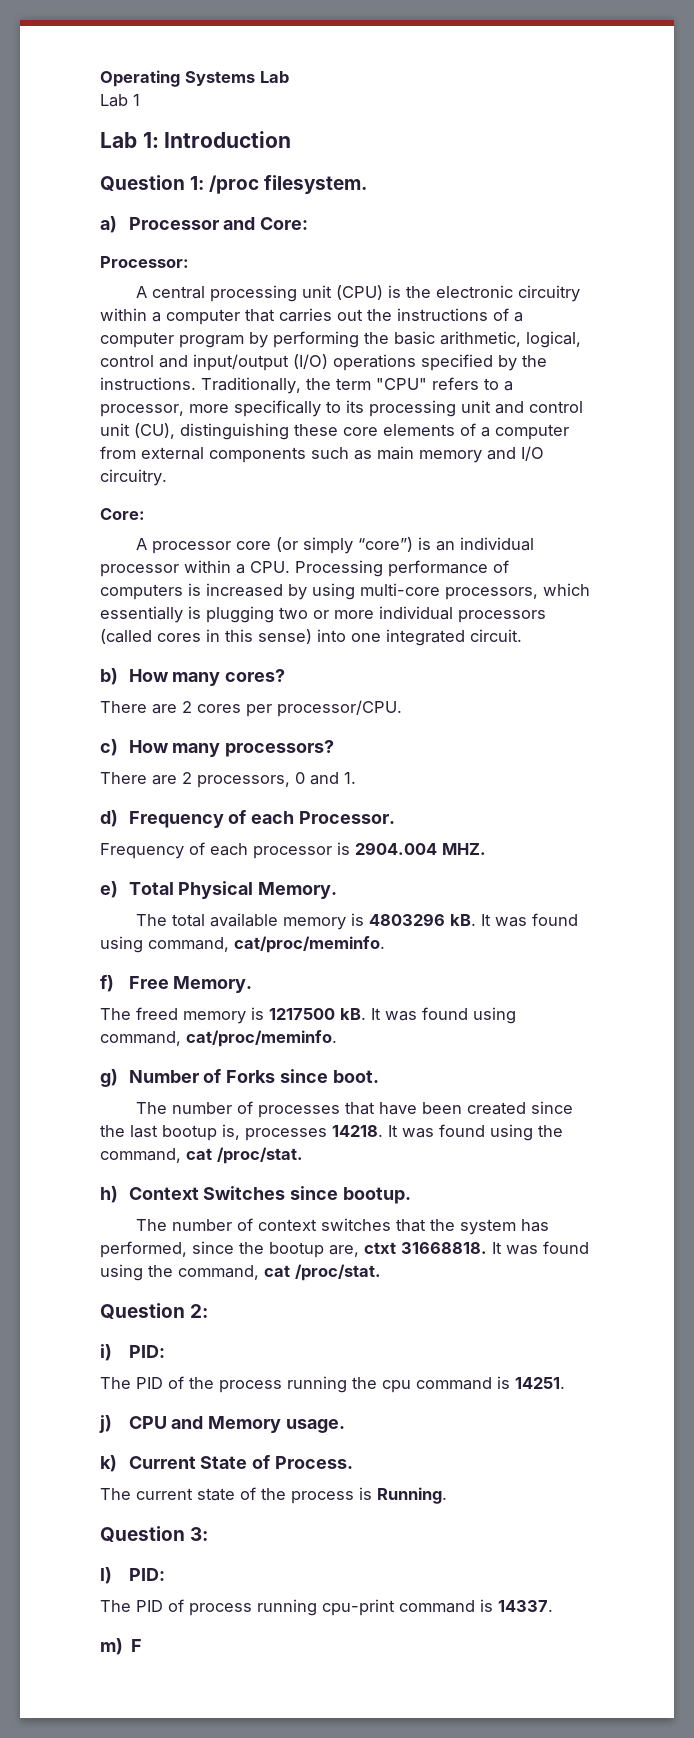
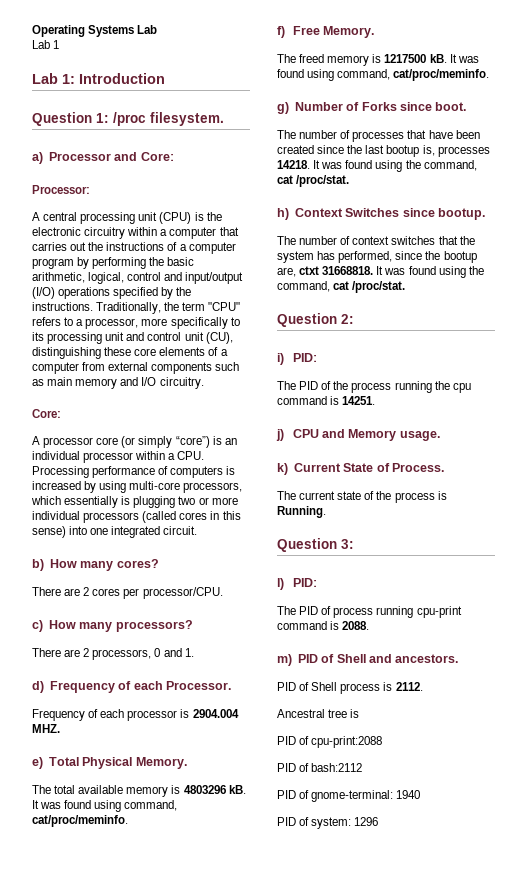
[498,1600,553,1612] 14337. -> [342,621,370,630] 2088.
[131,1639,143,1652] F -> [297,654,459,663] [277,682,423,694] [277,709,360,718] [277,736,383,748] [277,763,363,772] [277,790,421,802] [277,817,379,829] PID of Shell and ancestors. // PID of Shell process is 2112. // Ancestral tree is // PID of cpu-print:2088 // PID of bash:2112 // PID of gnome-terminal: 1940 // PID of system: 1296

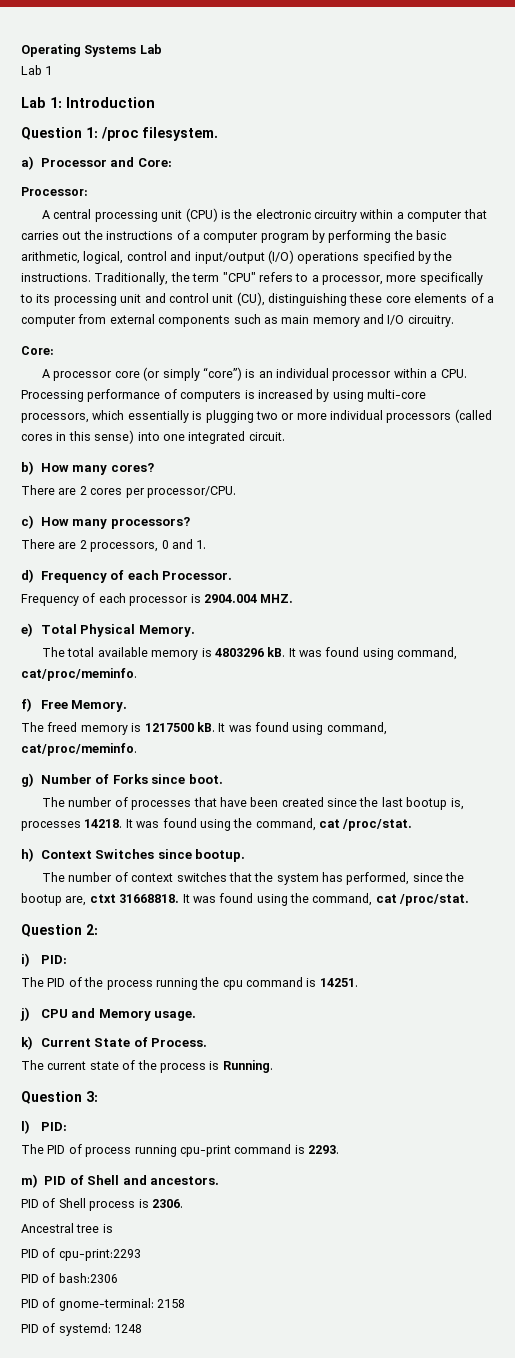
[342,621,370,630] 2088. -> [308,1145,339,1154] 2293.
[395,682,423,691] 2112. -> [151,1199,183,1208] 2306.
[311,736,383,748] [277,763,363,772] cpu-print:2088 // PID of bash:2112 -> [58,1249,141,1261] [21,1273,118,1283] cpu-print:2293 // PID of bash:2306
[396,790,421,799] [277,817,379,829] 1940 // PID of system: 1296 -> [157,1299,186,1308] [21,1323,143,1336] 2158 // PID of systemd: 1248

